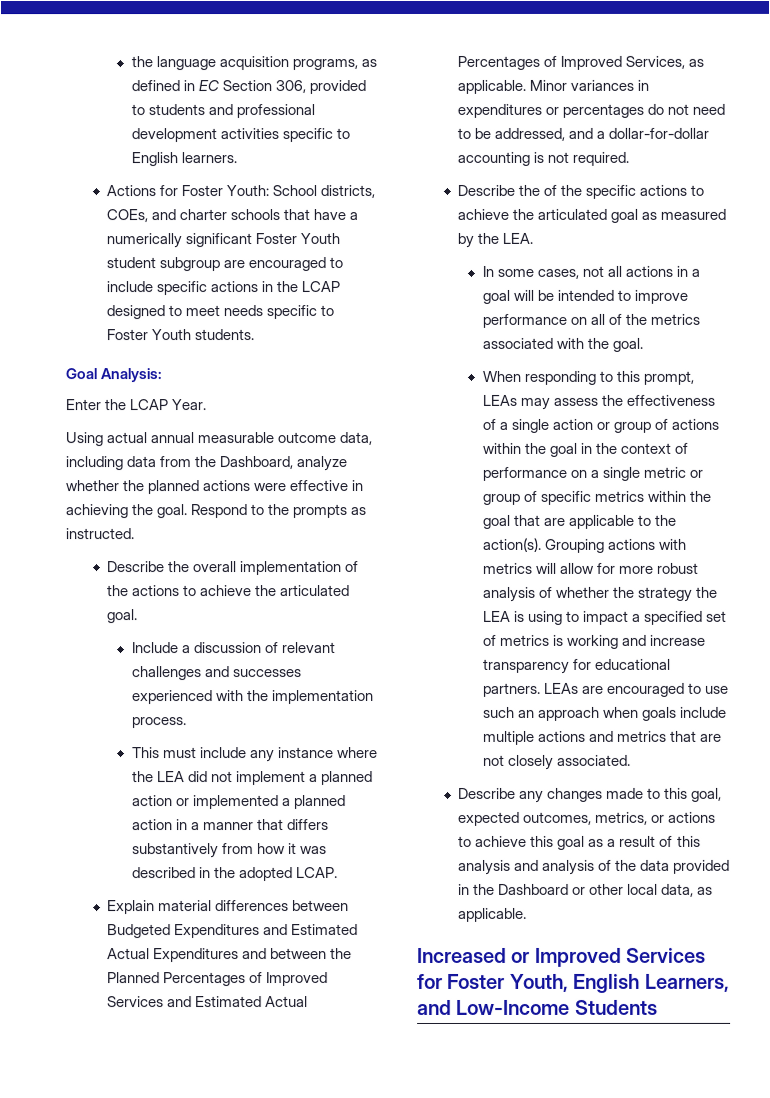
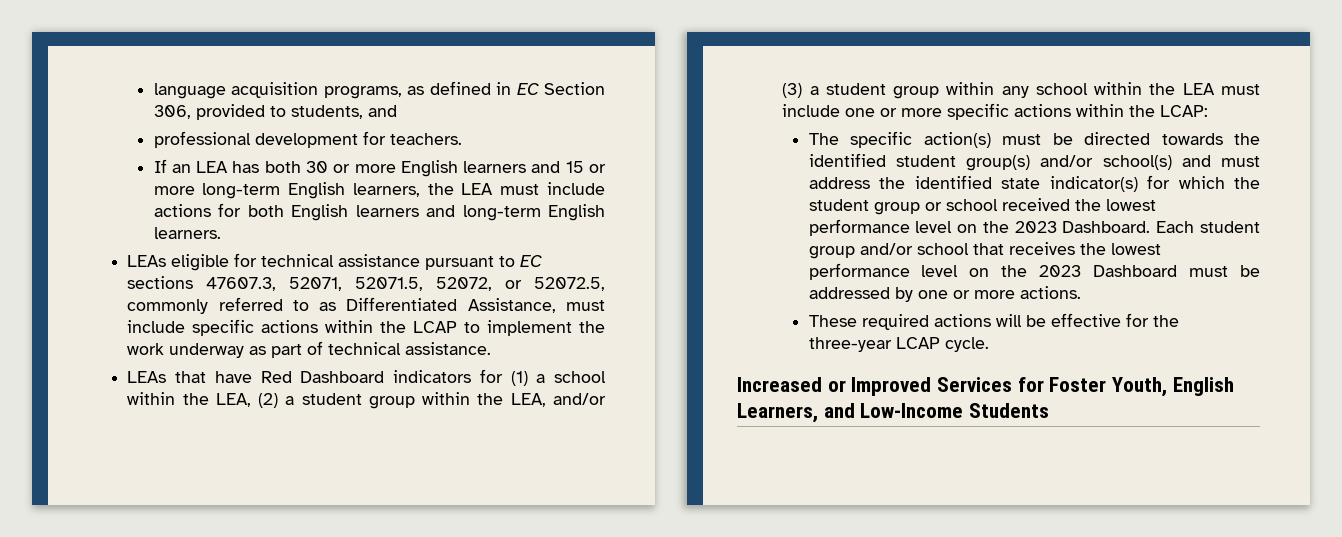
[130,56,153,68] the -> (153, 91) none
[147,104,233,116] students and -> [290,105,397,119] students, and //
[219,128,350,143] [130,152,237,167] [106,185,376,199] [106,209,359,223] [106,233,341,249] [106,257,344,272] activities specific to English learners. // Actions for Foster Youth: School districts, COEs, and charter schools that have a numerically significant Foster Youth student subgroup are encouraged to -> [362,131,462,145] [153,159,606,177] [153,182,605,199] [153,203,605,221] [153,227,221,239] [127,253,543,271] [127,276,605,291] [127,297,605,314] for teachers. // If an LEA has both 30 or more English learners and 15 or more long-term English learners, the LEA must include actions for both English learners and long-term English learners. // LEAs eligible for technical assistance pursuant to EC sections 47607.3, 52071, 52071.5, 52072, or 52072.5, commonly referred to as Differentiated Assistance, must
[261,281,341,293] [106,305,335,320] [106,329,255,341] [65,368,163,383] [65,399,207,411] [65,432,373,447] [65,456,348,472] [65,480,364,495] [65,504,367,519] [65,528,134,540] [107,561,360,576] [107,585,351,597] [107,609,139,624] [131,642,336,654] [131,666,302,681] [131,690,374,705] [131,717,187,729] [131,747,378,763] [131,771,374,786] [131,795,346,810] [131,819,329,831] [131,843,327,859] [131,867,338,882] [107,900,350,915] [107,924,359,939] [107,948,353,963] [107,972,329,987] [107,996,309,1008] [457,55,705,70] [457,79,650,94] [457,103,726,118] [457,127,710,141] [457,151,630,166] [457,184,705,199] [457,208,727,223] [457,232,534,248] [481,265,701,279] [481,289,688,304] [481,313,700,328] [481,337,643,352] [481,370,694,385] [481,394,715,410] [481,418,720,433] [481,442,689,457] [481,466,703,481] [481,490,711,505] [481,514,676,529] [481,537,687,553] [482,562,699,574] [482,586,718,602] [482,610,728,625] [482,634,706,649] [482,658,671,674] [482,682,729,697] [482,706,727,721] [482,730,722,745] [482,754,631,770] [458,787,723,803] [458,811,717,826] [458,835,701,850] [458,859,731,875] [458,883,714,897] [458,907,528,922] in the LCAP designed to meet needs specific to Foster Youth students. // Goal Analysis: // Enter the LCAP Year. // Using actual annual measurable outcome data, including data from the Dashboard, analyze whether the planned actions were effective in achieving the goal. Respond to the prompts as instructed. // Describe the overall implementation of the actions to achieve the articulated goal. // Include a discussion of relevant challenges and successes experienced with the implementation process. // This must include any instance where the LEA did not implement a planned action or implemented a planned action in a manner that differs substantively from how it was described in the adopted LCAP. // Explain material differences between Budgeted Expenditures and Estimated Actual Expenditures and between the Planned Percentages of Improved Services and Estimated Actual Percentages of Improved Services, as applicable. Minor variances in expenditures or percentages do not need to be addressed, and a dollar-for-dollar accounting is not required. // Describe the of the specific actions to achieve the articulated goal as measured by the LEA. // In some cases, not all actions in a goal will be intended to improve performance on all of the metrics associated with the goal. // When responding to this prompt, LEAs may assess the effectiveness of a single action or group of actions within the goal in the context of performance on a single metric or group of specific metrics within the goal that are applicable to the action(s). Grouping actions with metrics will allow for more robust analysis of whether the strategy the LEA is using to impact a specified set of metrics is working and increase transparency for educational partners. LEAs are encouraged to use such an approach when goals include multiple actions and metrics that are not closely associated. // Describe any changes made to this goal, expected outcomes, metrics, or actions to achieve this goal as a result of this analysis and analysis of the data provided in the Dashboard or other local data, as applicable. -> [325,320,605,336] [127,341,492,358] [127,369,606,386] [127,392,606,409] [782,82,1260,99] [782,103,1209,120] [808,131,1260,148] [808,153,1260,171] [808,175,1260,192] [808,198,1156,215] [808,219,1260,236] [808,242,1161,259] [808,263,1260,280] [808,286,1081,302] [808,313,1179,330] [808,337,989,352] within the LCAP to implement the work underway as part of technical assistance. // LEAs that have Red Dashboard indicators for (1) a school within the LEA, (2) a student group within the LEA, and/or (3) a student group within any school within the LEA must include one or more specific actions within the LCAP: // The specific action(s) must be directed towards the identified student group(s) and/or school(s) and must address the identified state indicator(s) for which the student group or school received the lowest performance level on the 2023 Dashboard. Each student group and/or school that receives the lowest performance level on the 2023 Dashboard must be addressed by one or more actions. // These required actions will be effective for the three-year LCAP cycle.

